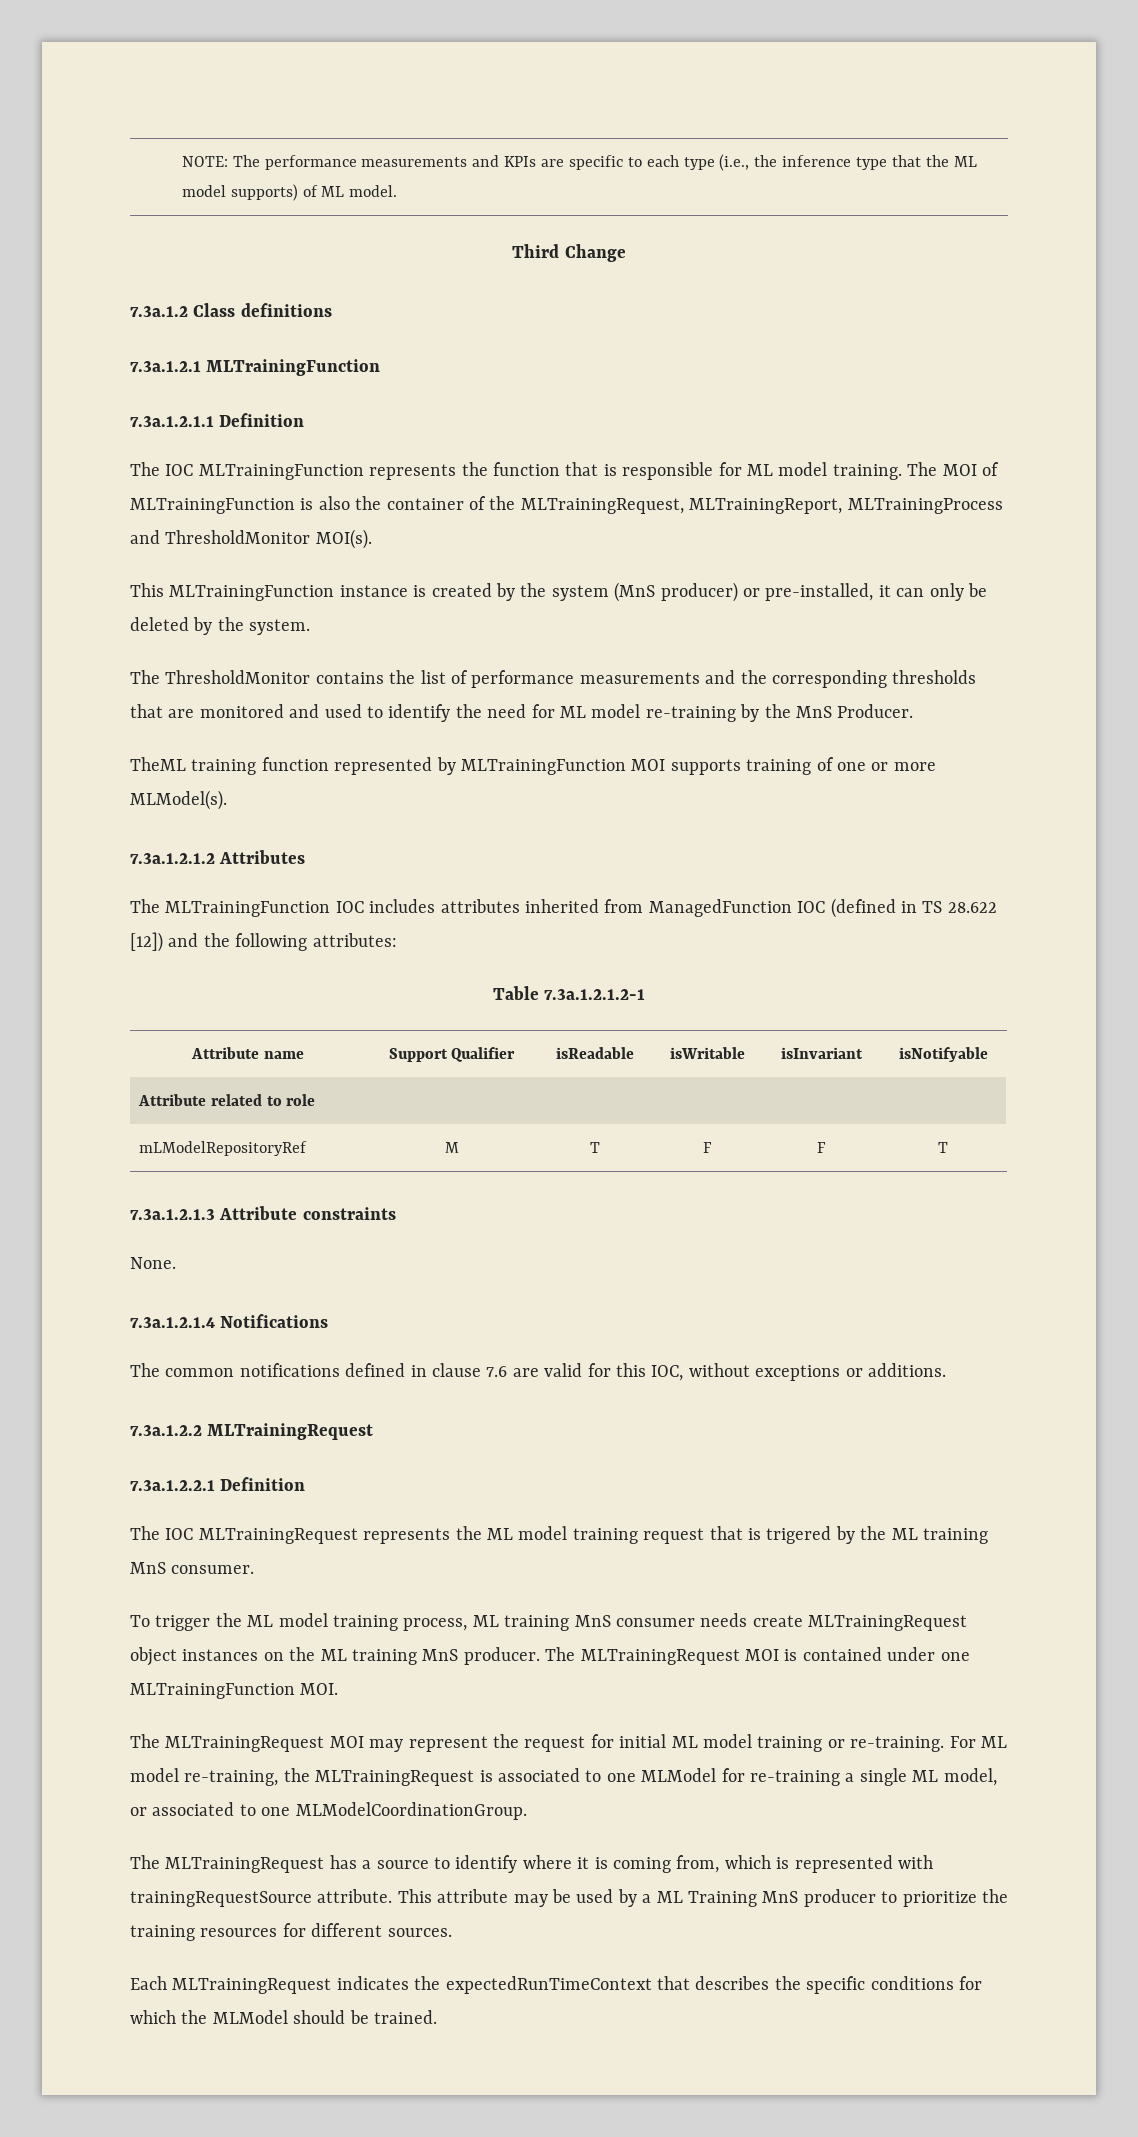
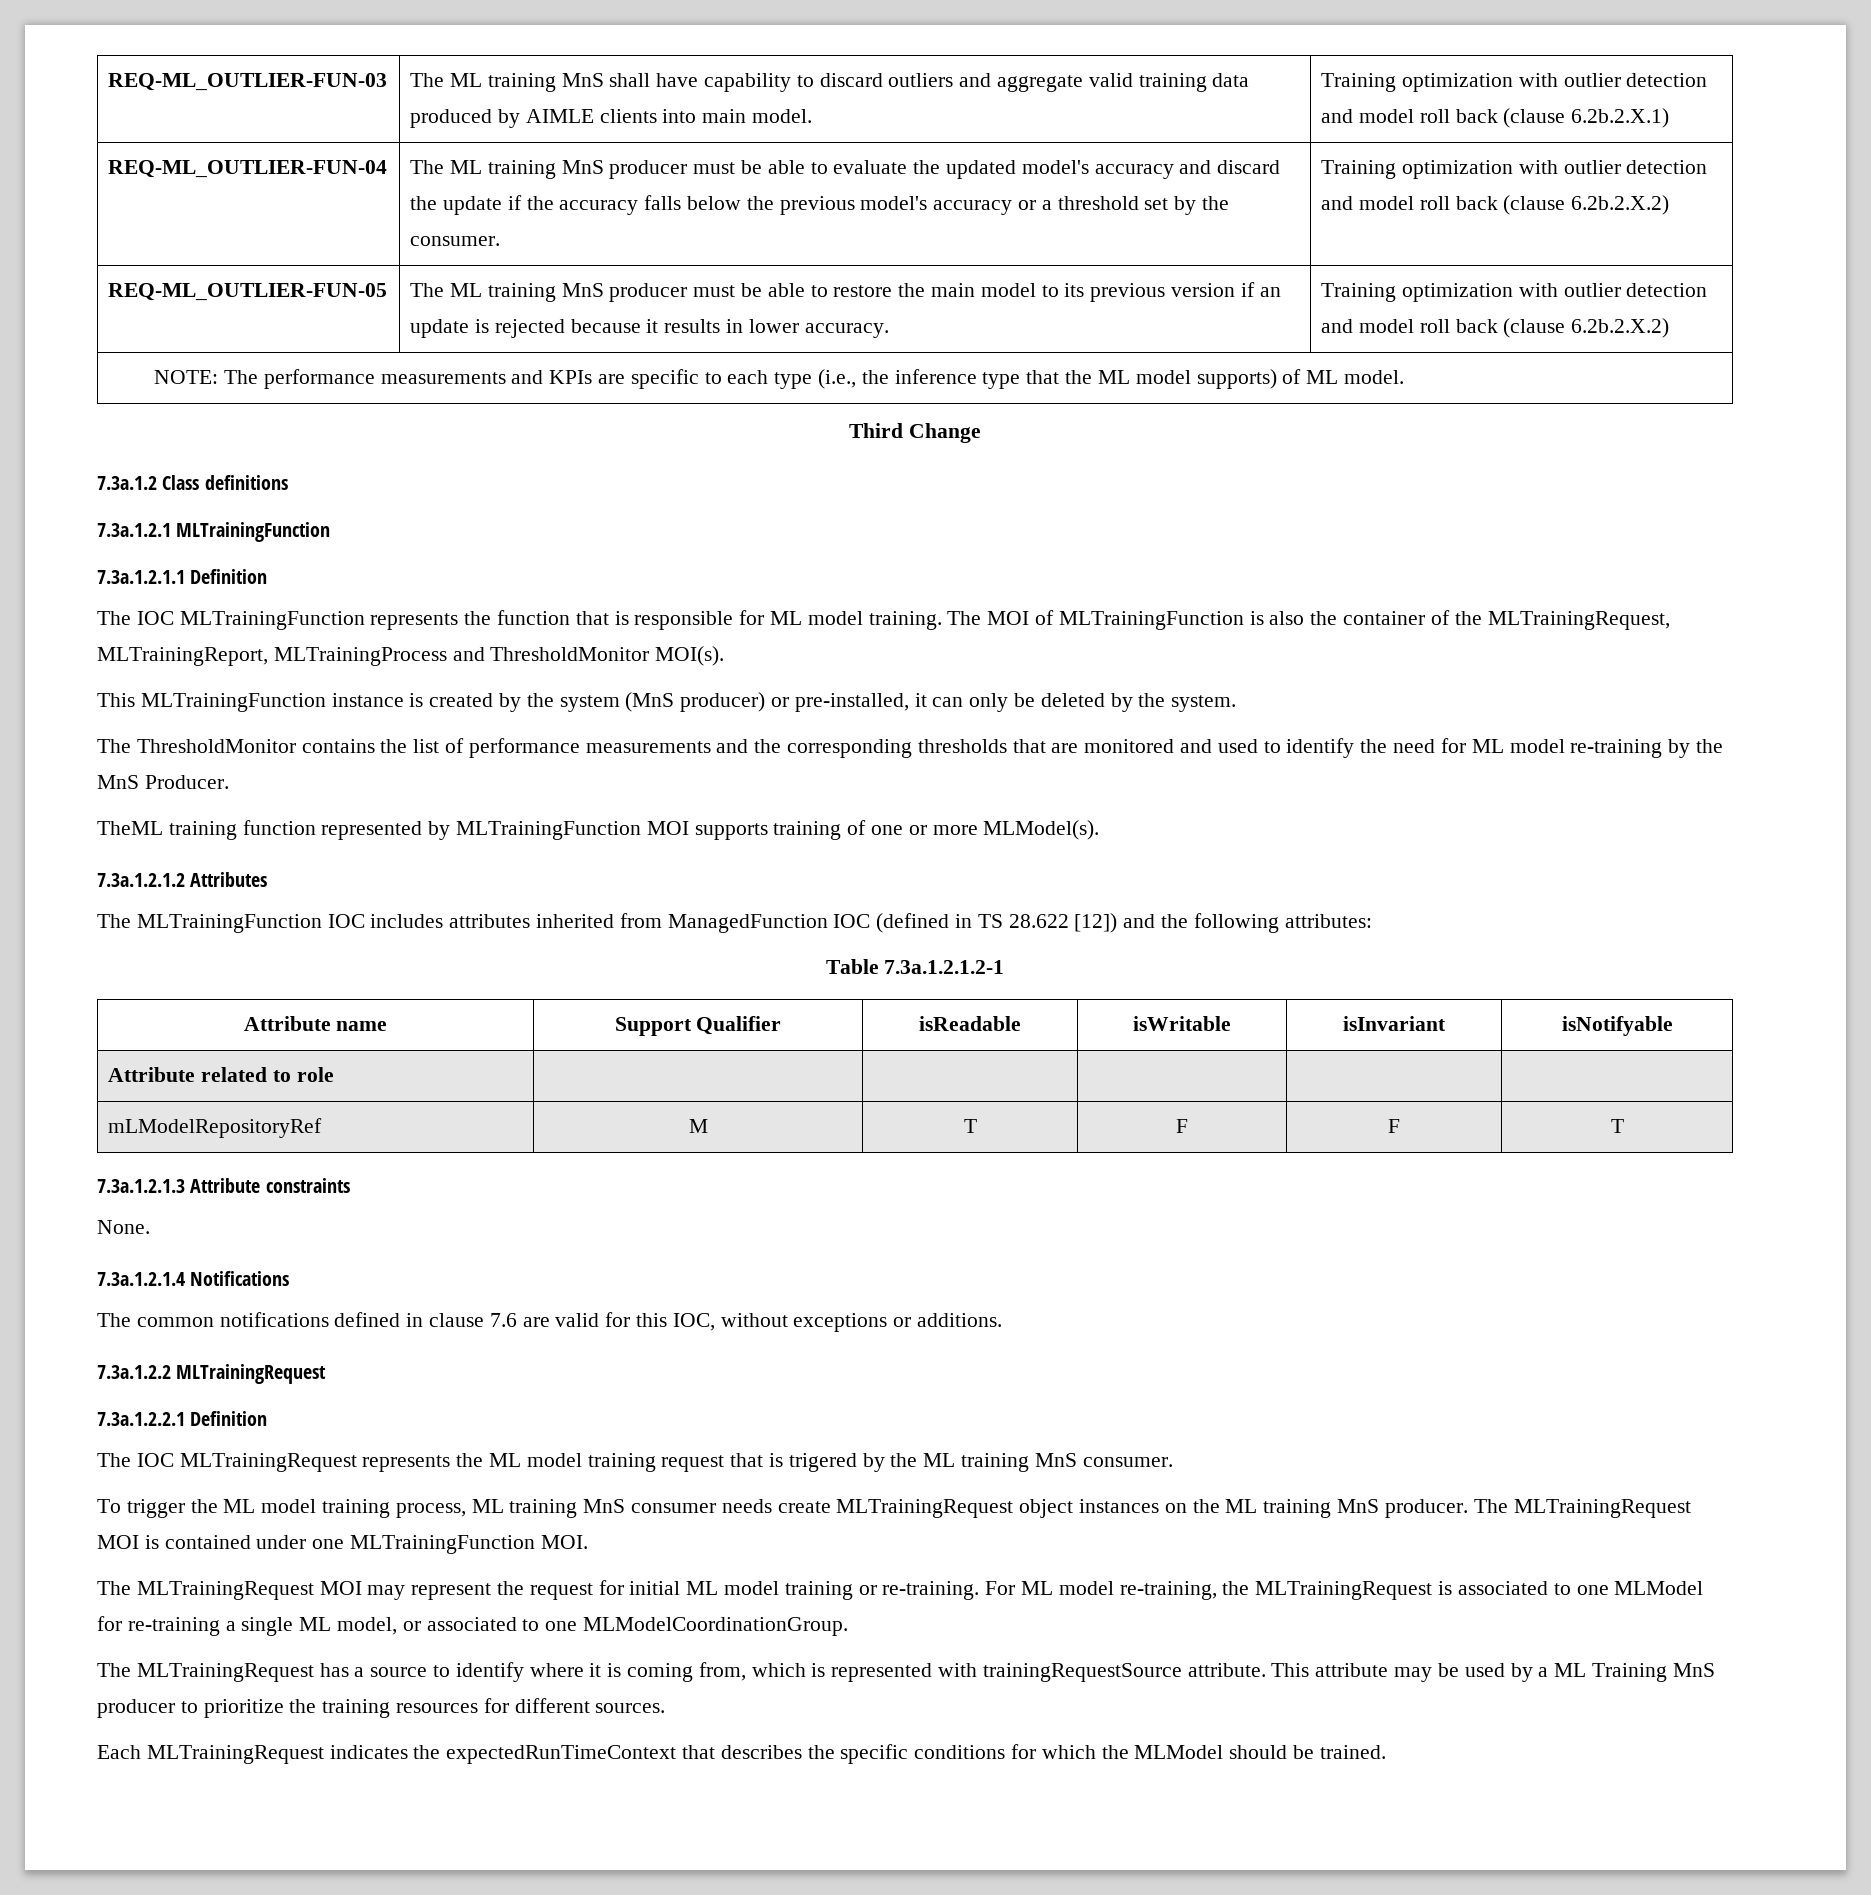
(181, 161) none -> [108,73,388,91] [410,73,1250,92] [410,109,812,128] [1321,73,1708,92] [1321,108,1670,128] [108,160,388,178] [410,160,1281,179] [410,195,1230,215] [410,236,501,246] [1321,160,1708,179] [1321,195,1670,215] [108,283,388,301] [410,282,1281,302] [410,319,889,338] [1321,283,1708,302] [1321,318,1670,338] REQ-ML_OUTLIER-FUN-03 | The ML training MnS shall have capability to discard outliers and aggregate valid training data produced by AIMLE clients into main model. | Training optimization with outlier detection and model roll back (clause 6.2b.2.X.1) // REQ-ML_OUTLIER-FUN-04 | The ML training MnS producer must be able to evaluate the updated model's accuracy and discard the update if the accuracy falls below the previous model's accuracy or a threshold set by the consumer. | Training optimization with outlier detection and model roll back (clause 6.2b.2.X.2) // REQ-ML_OUTLIER-FUN-05 | The ML training MnS producer must be able to restore the main model to its previous version if an update is rejected because it results in lower accuracy. | Training optimization with outlier detection and model roll back (clause 6.2b.2.X.2) //

